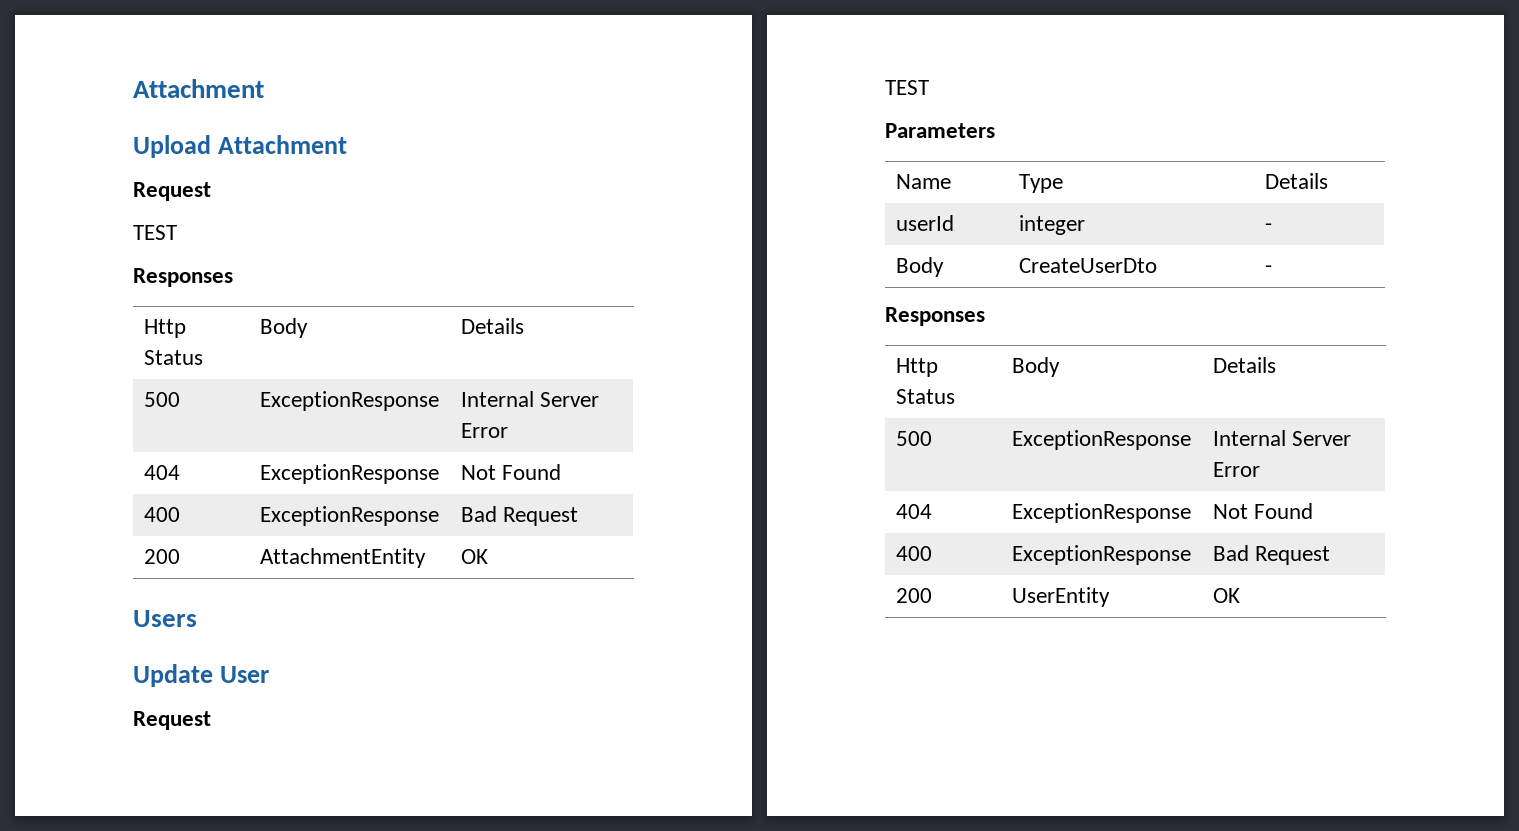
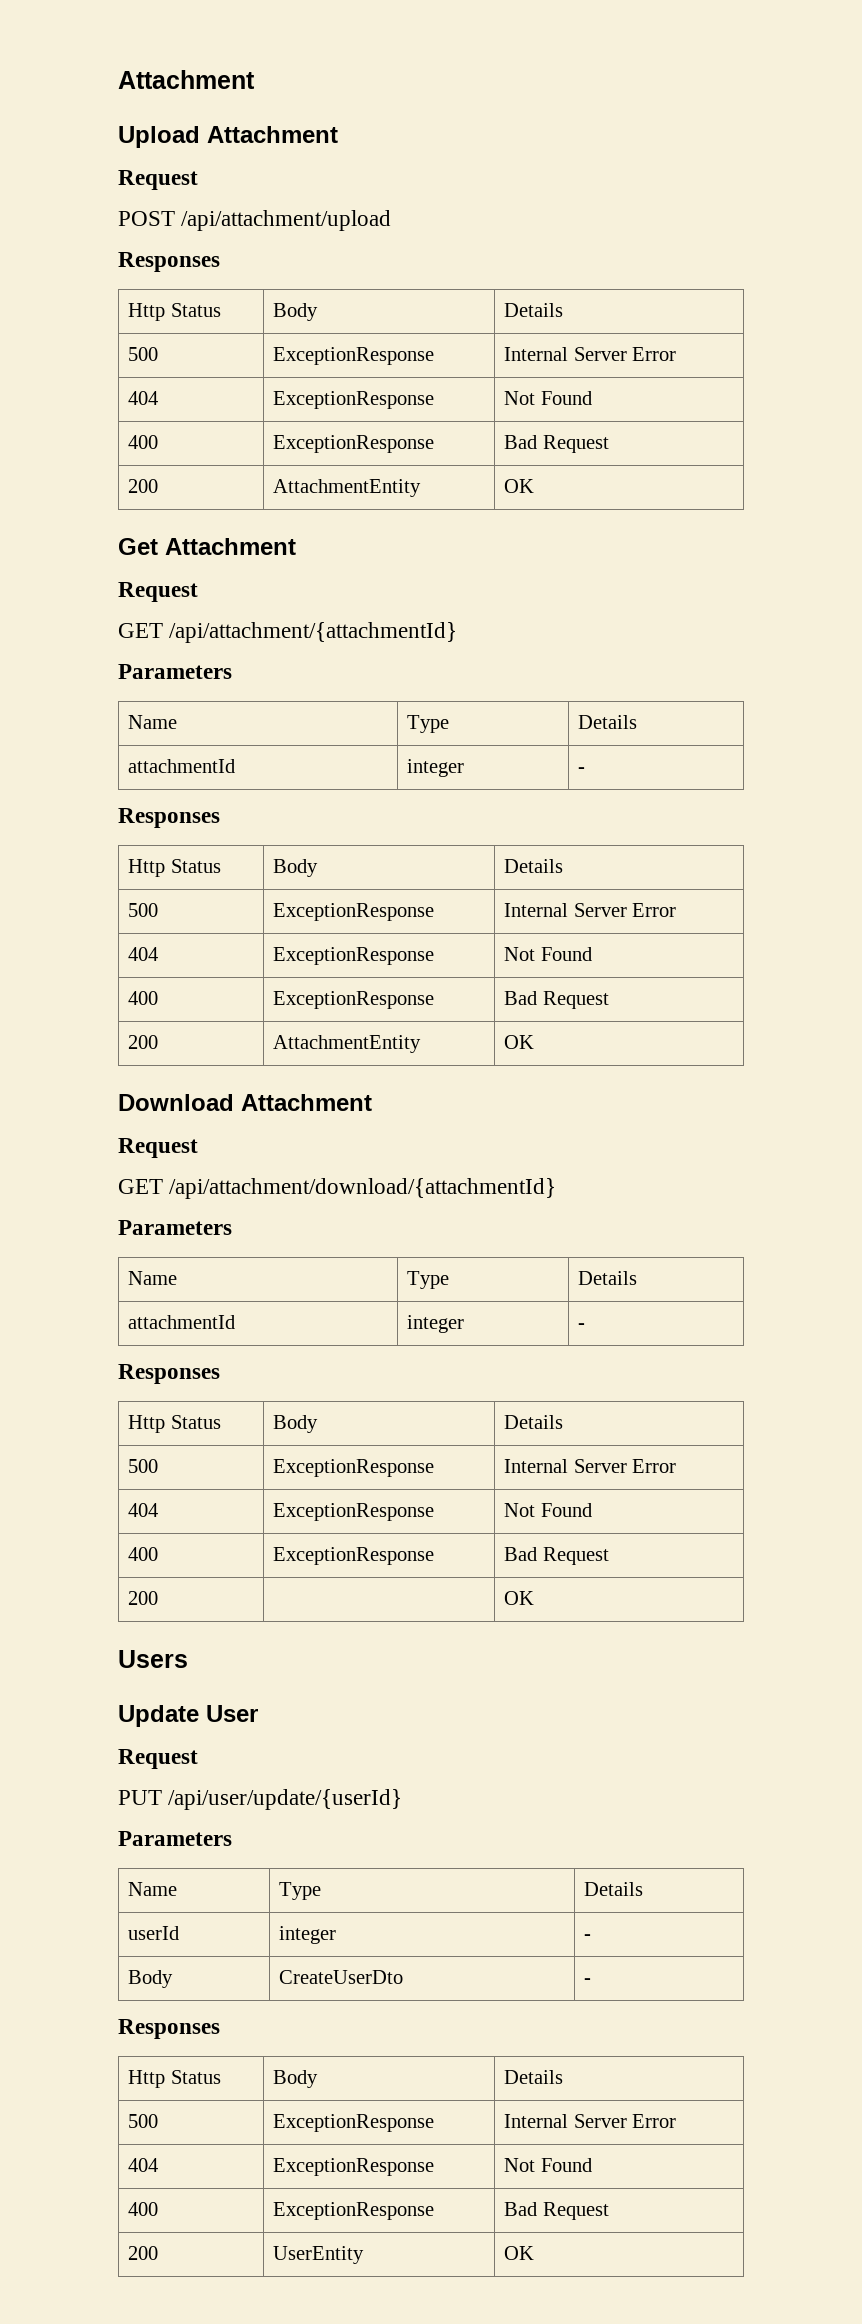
[133,225,177,240] TEST -> [118,210,392,231] POST /api/attachment/upload
(488, 556) none -> [118,538,296,555] [118,582,198,602] [118,622,458,643] [118,664,232,679] [128,715,178,729] [407,715,450,733] [578,715,638,729] [128,759,236,773] [407,759,465,777] [578,767,586,773] [118,808,220,828] [128,859,221,877] [273,859,319,877] [504,859,564,873] [128,903,159,917] [273,903,435,921] [504,903,677,917] [128,947,159,961] [273,947,435,965] [504,947,592,961] [128,991,159,1005] [273,991,435,1009] [504,991,609,1009] [128,1035,159,1049] [273,1035,422,1053] [504,1035,535,1049] [118,1094,372,1111] [118,1138,198,1158] [118,1178,557,1199] [118,1220,232,1235] [128,1271,178,1285] [407,1271,450,1289] [578,1271,638,1285] [128,1315,236,1329] [407,1315,465,1333] [578,1323,586,1329] [118,1364,220,1384] [128,1415,221,1433] [273,1415,319,1433] [504,1415,564,1429] [128,1459,159,1473] [273,1459,435,1477] [504,1459,677,1473] [128,1503,159,1517] [273,1503,435,1521] [504,1503,592,1517] [128,1547,159,1561] [273,1547,435,1565] [504,1547,609,1565] [128,1591,159,1605] [504,1591,535,1605] // Get Attachment // Request // GET /api/attachment/{attachmentId} // Parameters // Name | Type | Details // attachmentId | integer | - // Responses // Http Status | Body | Details // 500 | ExceptionResponse | Internal Server Error // 404 | ExceptionResponse | Not Found // 400 | ExceptionResponse | Bad Request // 200 | AttachmentEntity | OK // Download Attachment // Request // GET /api/attachment/download/{attachmentId} // Parameters // Name | Type | Details // attachmentId | integer | - // Responses // Http Status | Body | Details // 500 | ExceptionResponse | Internal Server Error // 404 | ExceptionResponse | Not Found // 400 | ExceptionResponse | Bad Request // 200 | | OK
[885,80,929,95] TEST -> [118,1789,403,1810] PUT /api/user/update/{userId}

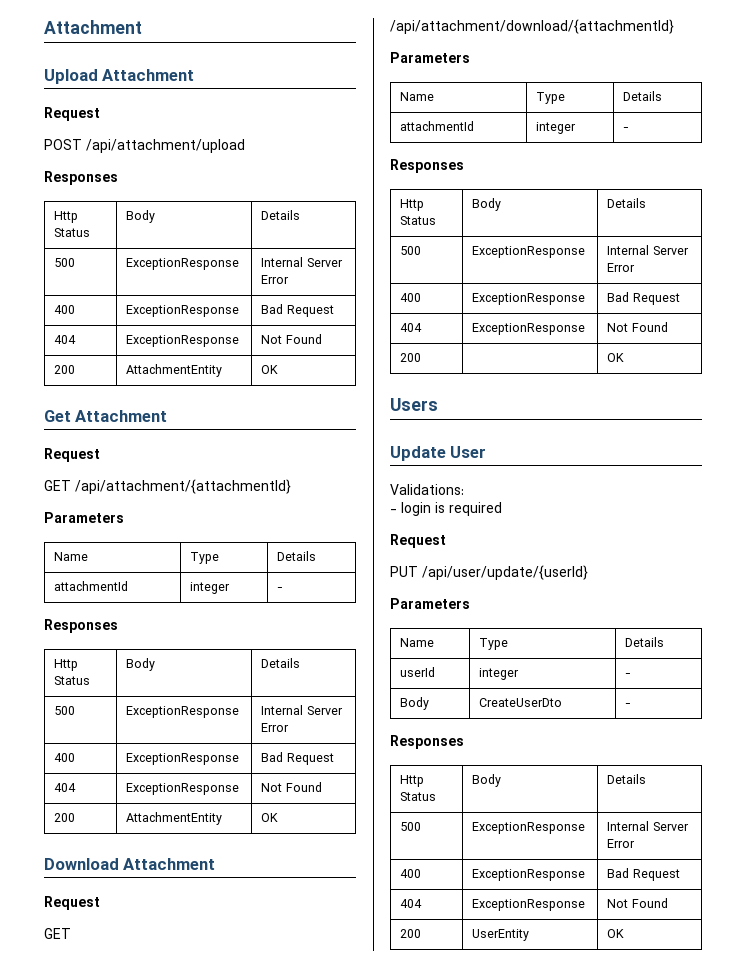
[128,391,159,405] [273,391,435,409] [504,391,592,405] [128,435,159,449] [273,435,435,453] [504,435,609,453] // 404 | ExceptionResponse | Not Found // 400 | ExceptionResponse | Bad Request -> [54,305,76,314] [126,305,240,317] [261,304,334,317] [54,335,77,344] [126,335,240,347] [261,334,322,344] // 400 | ExceptionResponse | Bad Request // 404 | ExceptionResponse | Not Found
[128,947,159,961] [273,947,435,965] [504,947,592,961] [128,991,159,1005] [273,991,435,1009] [504,991,609,1009] // 404 | ExceptionResponse | Not Found // 400 | ExceptionResponse | Bad Request -> [54,753,76,762] [126,753,240,765] [261,752,334,765] [54,783,77,792] [126,783,240,795] [261,782,322,792] // 400 | ExceptionResponse | Bad Request // 404 | ExceptionResponse | Not Found
[128,1503,159,1517] [273,1503,435,1521] [504,1503,592,1517] [128,1547,159,1561] [273,1547,435,1565] [504,1547,609,1565] // 404 | ExceptionResponse | Not Found // 400 | ExceptionResponse | Bad Request -> [400,293,422,302] [472,293,586,305] [607,292,680,305] [400,323,423,332] [472,323,586,335] [607,322,668,332] // 400 | ExceptionResponse | Bad Request // 404 | ExceptionResponse | Not Found
(258, 1713) none -> [390,484,464,495] [390,502,502,516] // Validations: // - login is required
[128,2158,159,2172] [273,2158,435,2176] [504,2158,592,2172] [128,2202,159,2216] [273,2202,435,2220] [504,2202,609,2220] // 404 | ExceptionResponse | Not Found // 400 | ExceptionResponse | Bad Request -> [400,869,422,878] [472,869,586,881] [607,868,680,881] [400,899,423,908] [472,899,586,911] [607,898,668,908] // 400 | ExceptionResponse | Bad Request // 404 | ExceptionResponse | Not Found

